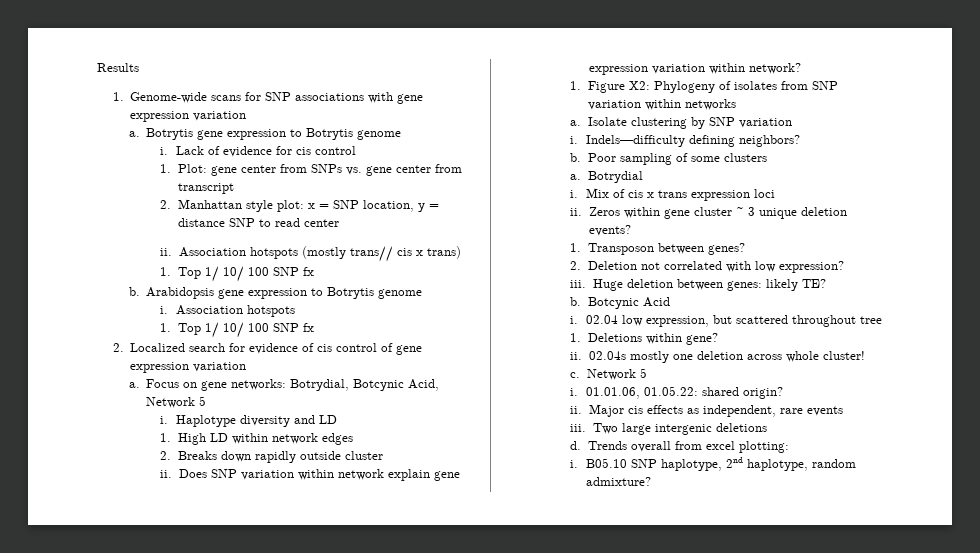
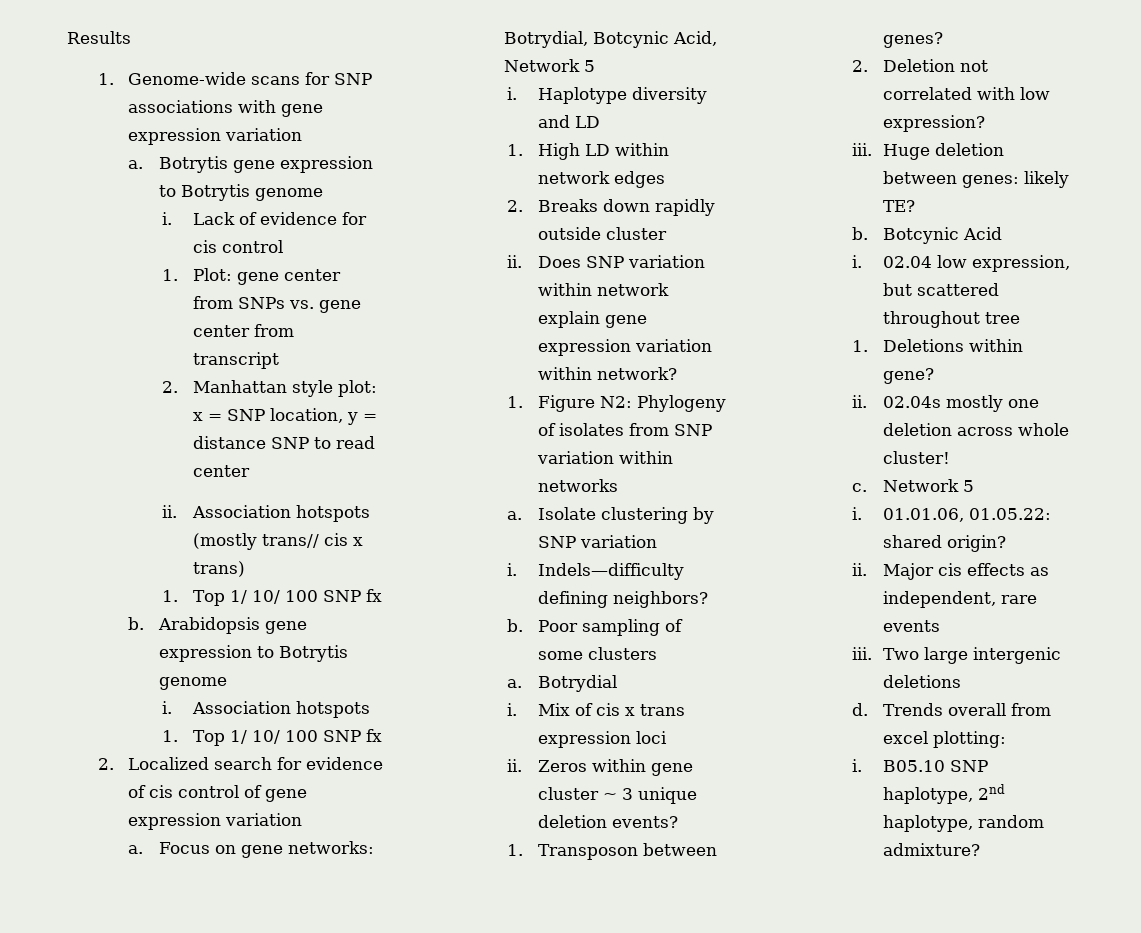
[628,81,650,90] X2: -> [599,396,632,408] N2:

